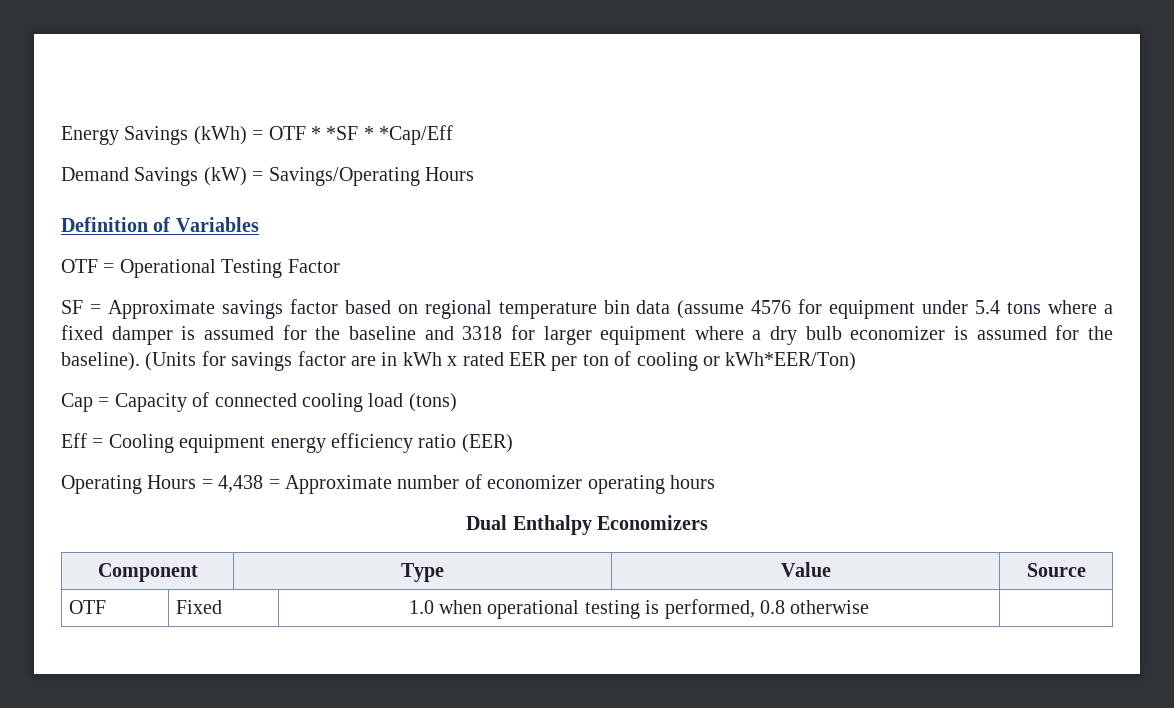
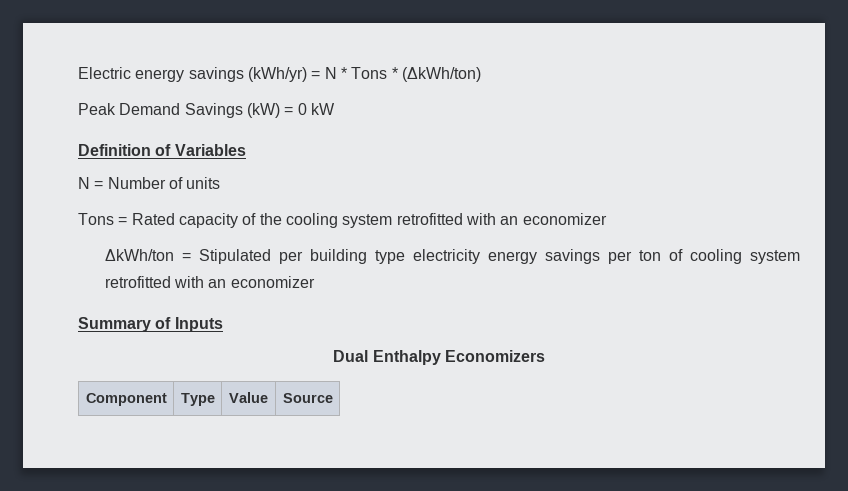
[61,125,454,145] Energy Savings (kWh) = OTF * *SF * *Cap/Eff // -> [78,67,481,82] [78,103,116,115] Electric energy savings (kWh/yr) = N * Tons * (ΔkWh/ton) // Peak
[268,167,474,186] Savings/Operating Hours -> [297,103,335,115] 0 kW
[61,259,340,278] [61,299,1113,319] [61,325,1113,345] [61,351,857,371] [61,392,457,412] [61,433,513,453] [61,474,715,494] OTF = Operational Testing Factor // SF = Approximate savings factor based on regional temperature bin data (assume 4576 for equipment under 5.4 tons where a fixed damper is assumed for the baseline and 3318 for larger equipment where a dry bulb economizer is assumed for the baseline). (Units for savings factor are in kWh x rated EER per ton of cooling or kWh*EER/Ton) // Cap = Capacity of connected cooling load (tons) // Eff = Cooling equipment energy efficiency ratio (EER) // Operating Hours = 4,438 = Approximate number of economizer operating hours -> [78,177,221,189] [78,213,607,228] [104,249,800,264] [104,276,315,288] [78,317,223,332] N = Number of units // Tons = Rated capacity of the cooling system retrofitted with an economizer // ΔkWh/ton = Stipulated per building type electricity energy savings per ton of cooling system retrofitted with an economizer // Summary of Inputs
[69,600,107,614] [176,600,223,614] [408,599,870,619] // OTF | Fixed | 1.0 when operational testing is performed, 0.8 otherwise | -> (333, 398) none

